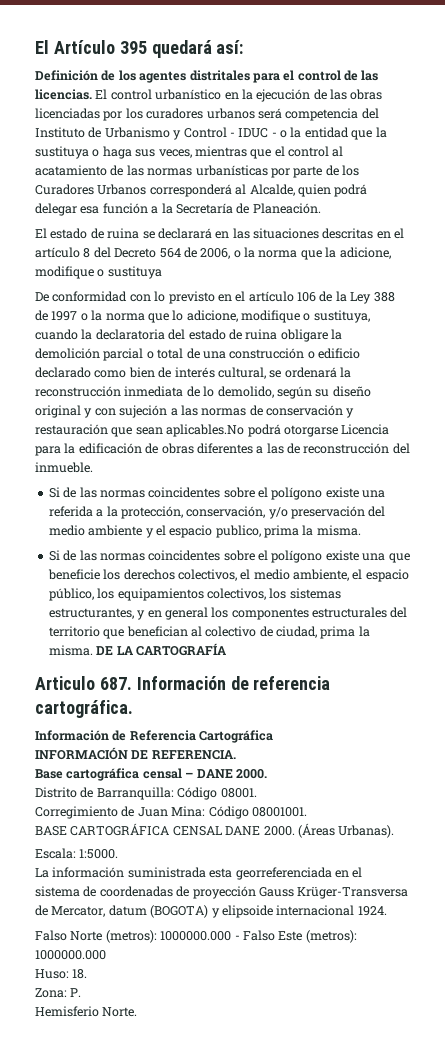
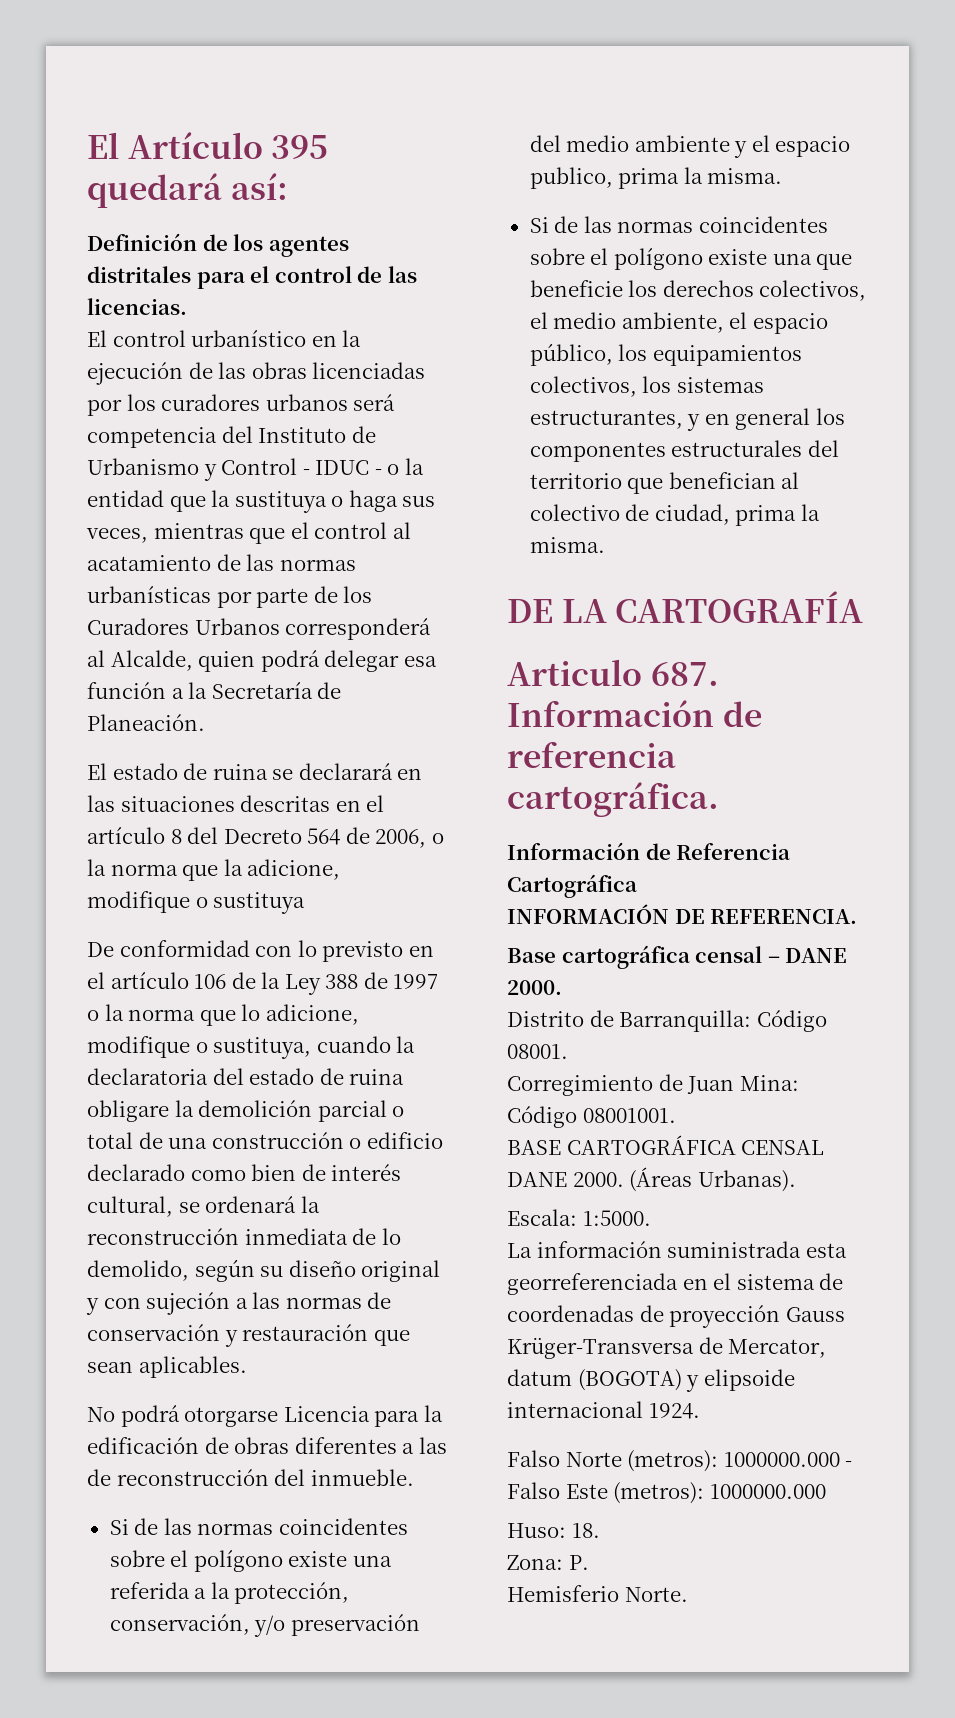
(92, 94) none -> (187, 306) //
[166,424,245,437] aplicables.No -> [138,1356,247,1378] [87,1407,115,1422] aplicables. // No
(93, 650) none -> (605, 545) //

